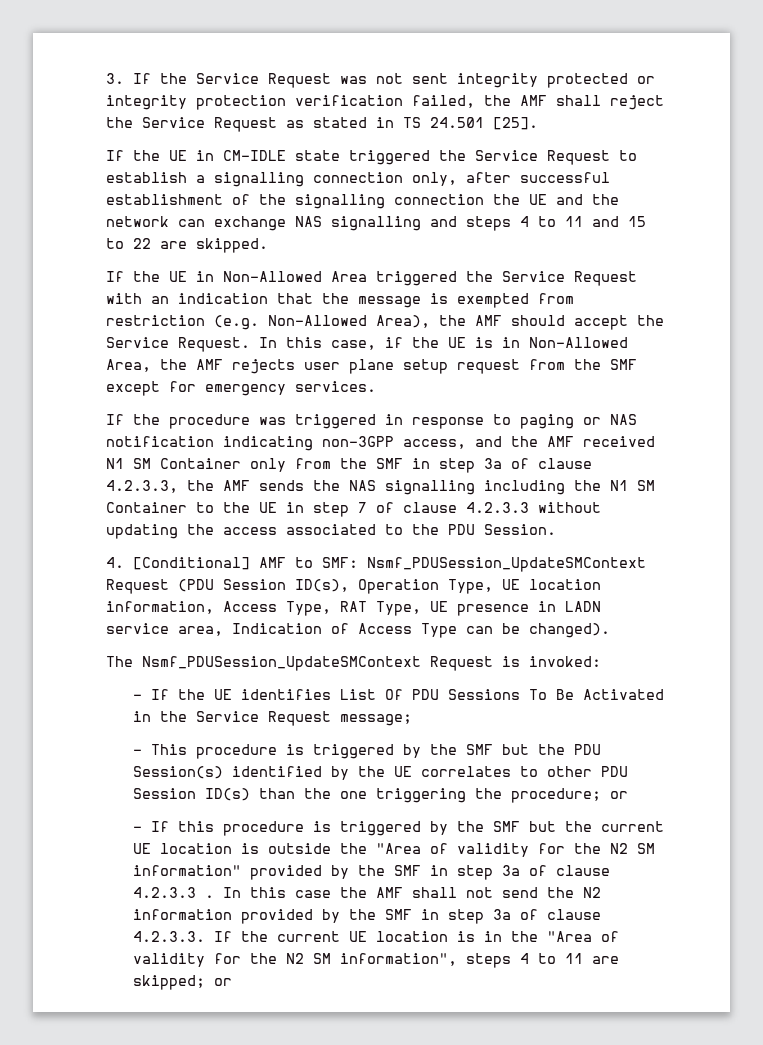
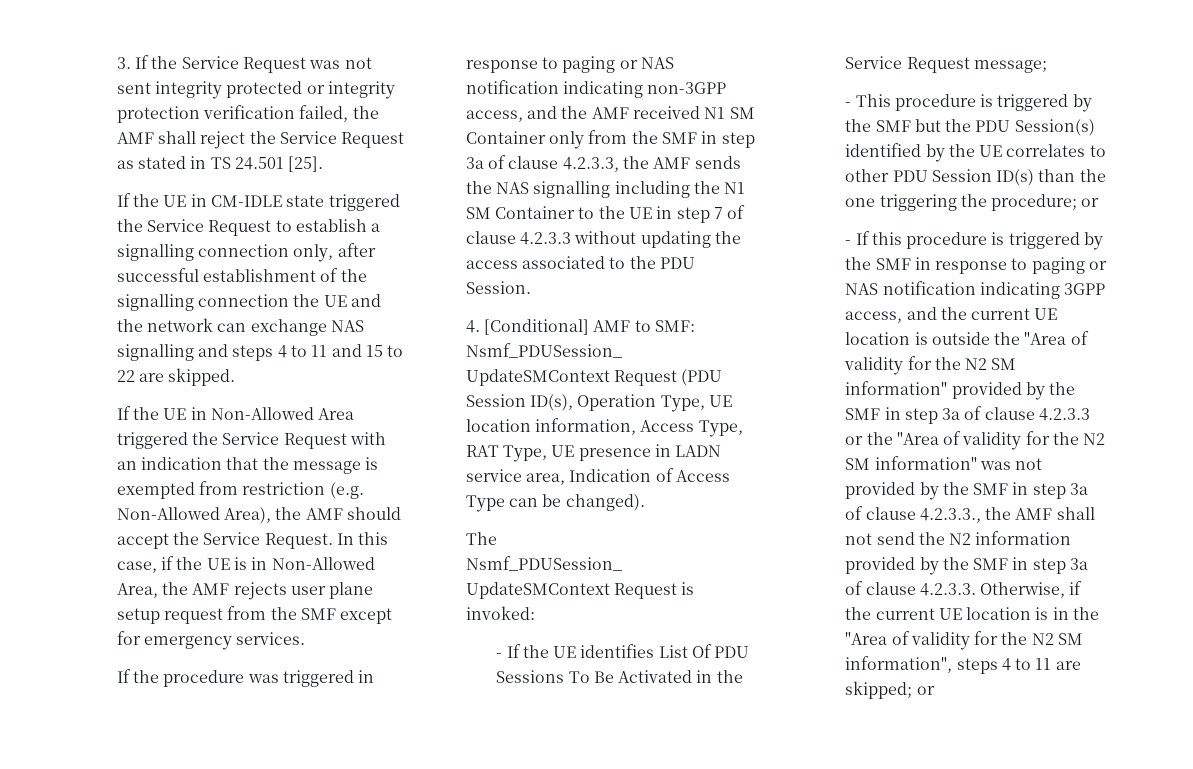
[528,821,556,832] but -> [914,257,1108,274] [845,281,1106,299] [845,307,937,323] in response to paging or NAS notification indicating 3GPP access, and
[204,887,331,898] . In this case -> [845,431,1106,450] [845,456,1043,470] [845,482,1089,500] [845,506,981,523] or the "Area of validity for the N2 SM information" was not provided by the SMF in step 3a of clause 4.2.3.3.,
[213,931,232,942] If -> [980,581,1083,598] Otherwise, if

